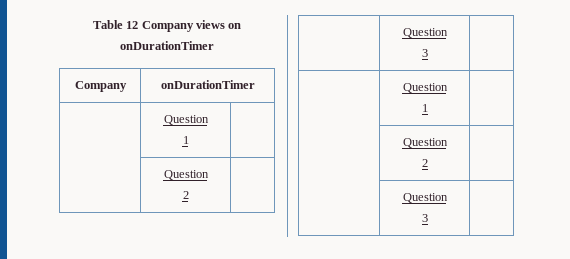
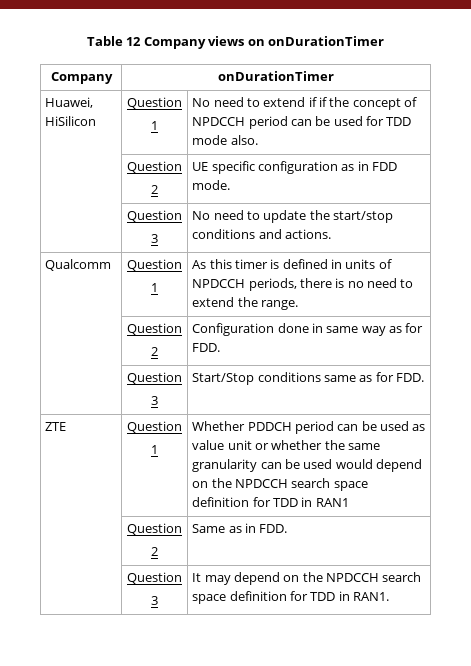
[163,115,209,125] [182,136,189,144] [163,170,209,180] [182,191,189,199] [402,28,448,38] [421,49,428,57] [402,83,448,93] [421,104,428,112] [402,138,448,148] [421,159,428,167] [402,193,448,203] [421,214,428,222] | Question // 1 | // | Question // 2 | // | Question // 3 | // | Question // 1 | // | Question // 2 | // | Question // 3 | -> [45,97,94,108] [45,116,97,126] [127,97,182,109] [151,121,158,130] [192,97,418,110] [192,116,412,129] [192,135,258,145] [127,161,182,173] [151,185,158,194] [192,161,398,174] [192,180,231,190] [127,210,182,222] [151,234,158,243] [192,210,394,223] [192,229,331,239] [45,259,112,271] [127,259,182,271] [151,283,158,292] [192,259,392,269] [192,278,414,291] [192,297,298,310] [127,323,182,335] [151,347,158,356] [192,323,424,336] [192,343,221,352] [127,372,182,384] [151,396,158,405] [192,372,425,385] [45,422,67,431] [127,421,182,433] [151,445,158,454] [192,421,426,434] [192,440,381,450] [192,459,423,472] [192,478,368,491] [192,497,349,507] [127,523,182,535] [151,547,158,556] [192,523,288,533] [127,572,182,584] [151,596,158,605] [192,572,422,585] [192,591,390,604] Huawei, HiSilicon | Question // 1 | No need to extend if if the concept of NPDCCH period can be used for TDD mode also. // | Question // 2 | UE specific configuration as in FDD mode. // | Question // 3 | No need to update the start/stop conditions and actions. // Qualcomm | Question // 1 | As this timer is defined in units of NPDCCH periods, there is no need to extend the range. // | Question // 2 | Configuration done in same way as for FDD. // | Question // 3 | Start/Stop conditions same as for FDD. // ZTE | Question // 1 | Whether PDDCH period can be used as value unit or whether the same granularity can be used would depend on the NPDCCH search space definition for TDD in RAN1 // | Question // 2 | Same as in FDD. // | Question // 3 | It may depend on the NPDCCH search space definition for TDD in RAN1.

